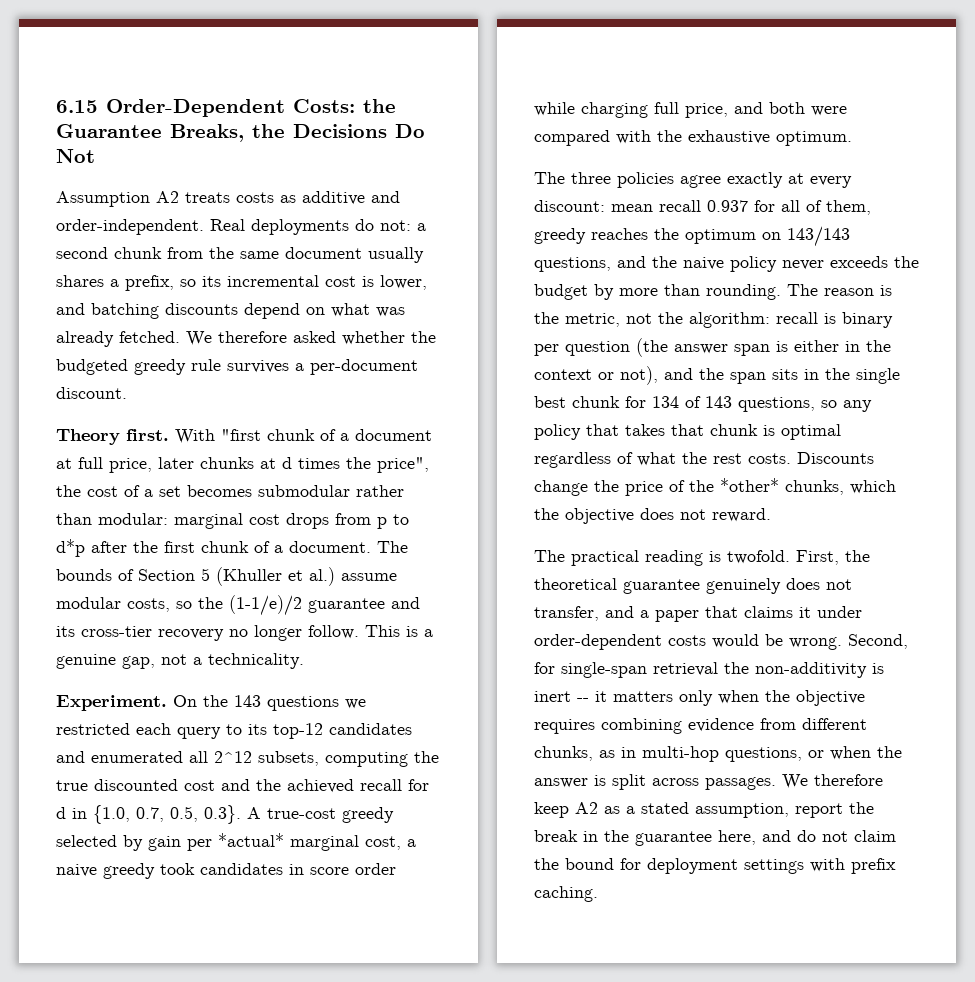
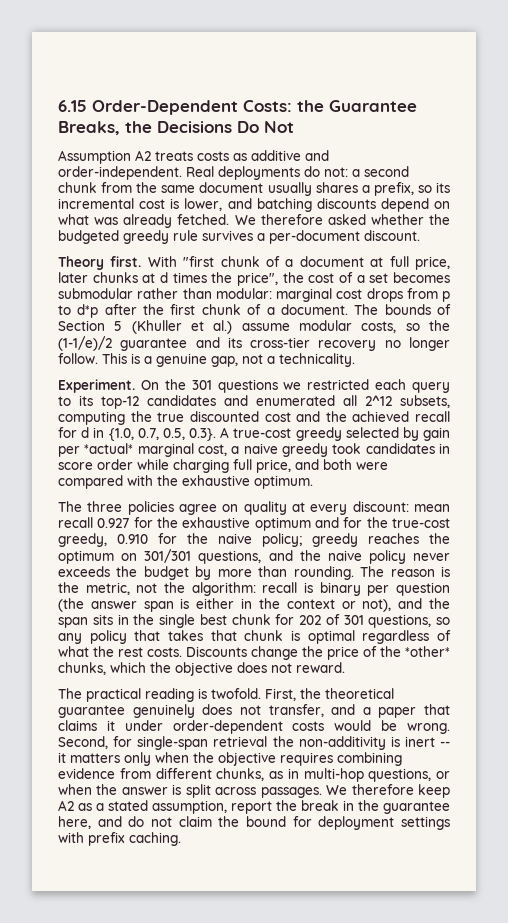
[234,695,261,707] 143 -> [191,380,212,390] 301
[727,172,783,188] exactly -> [222,501,287,515] on quality
[707,200,871,215] 0.937 for all of them, -> [97,517,450,531] [58,533,302,547] 0.927 for the exhaustive optimum and for the true-cost greedy, 0.910 for the naive policy;
[787,226,850,247] 143/143 -> [144,549,192,563] 301/301
[652,396,732,408] 134 of 143 -> [299,614,364,625] 202 of 301

